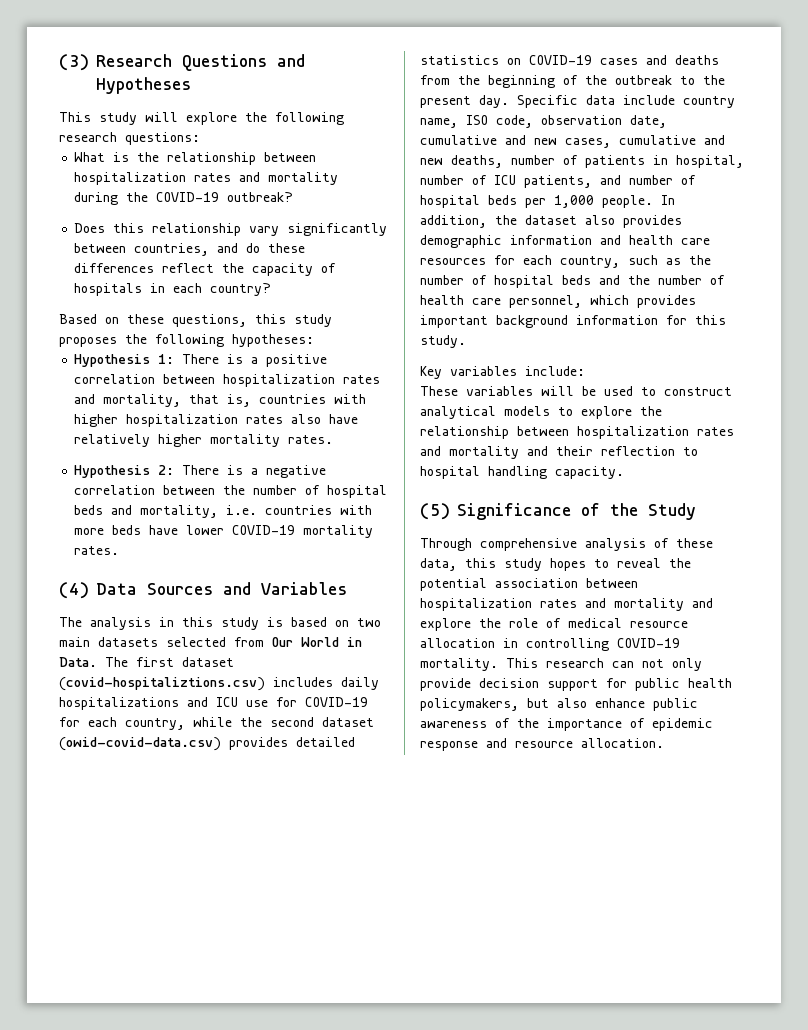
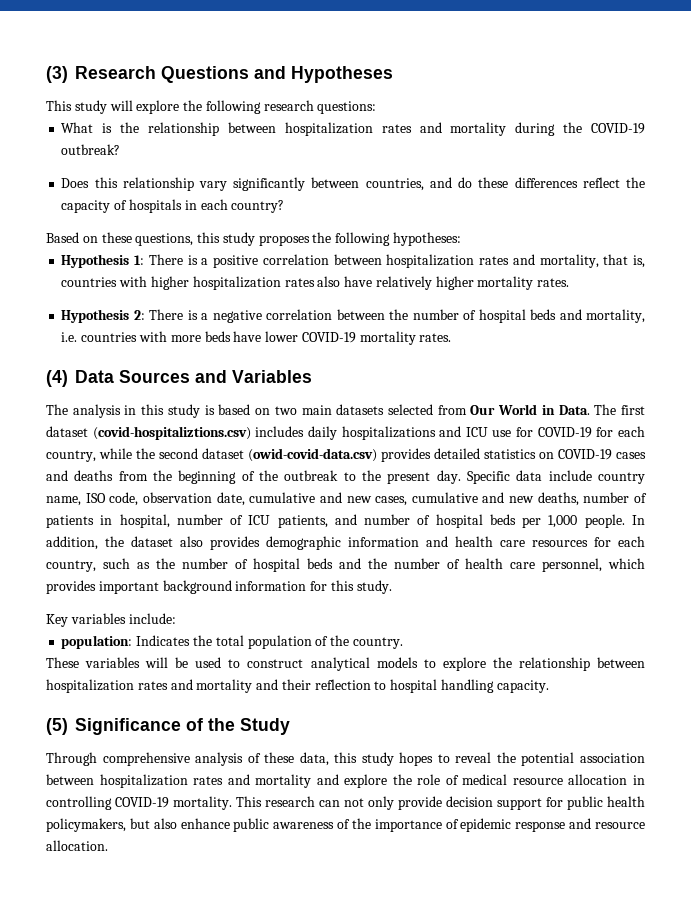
(585, 371) none -> [61,635,403,649] // population: Indicates the total population of the country.

